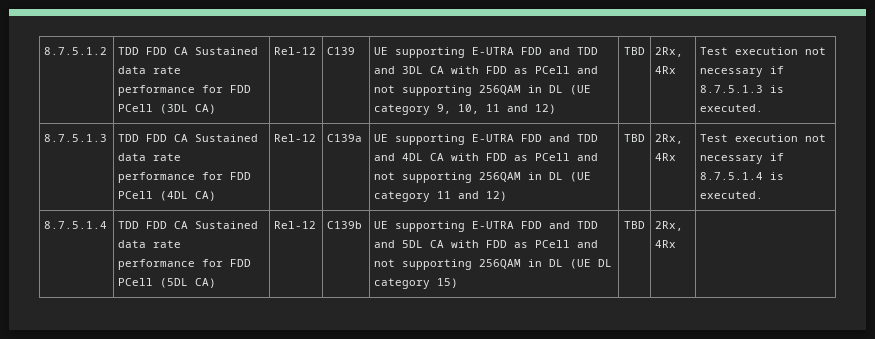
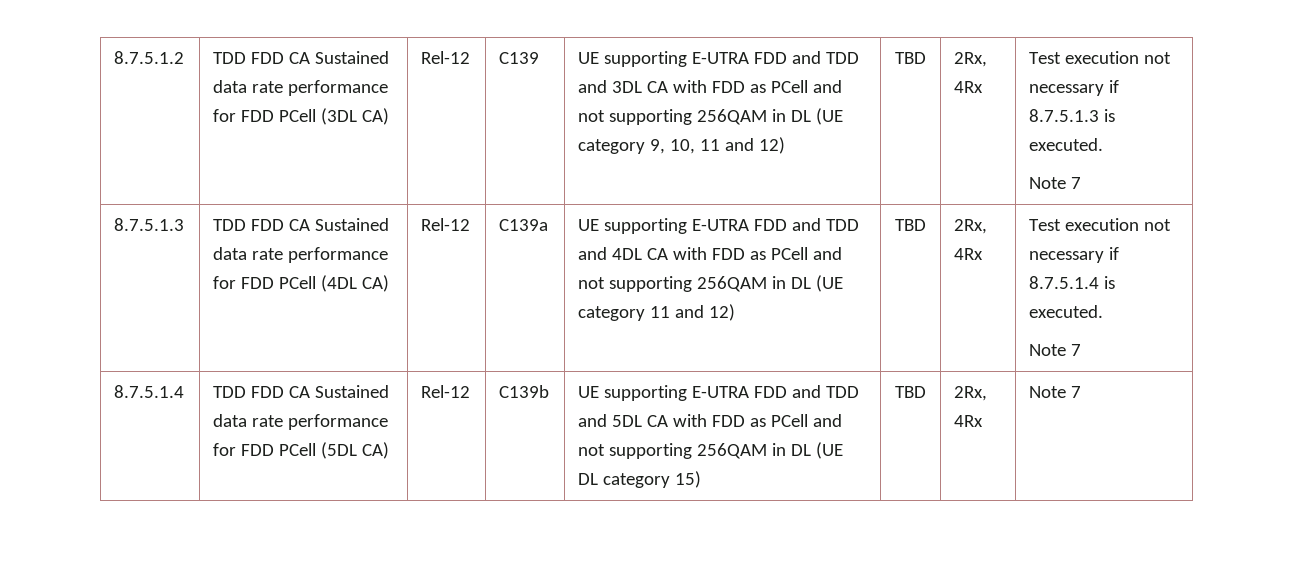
(764, 108) none -> [1029,177,1082,189] // Note 7
(764, 195) none -> [1029,344,1082,356] // Note 7
(677, 244) none -> [1029,386,1082,398] Note 7

